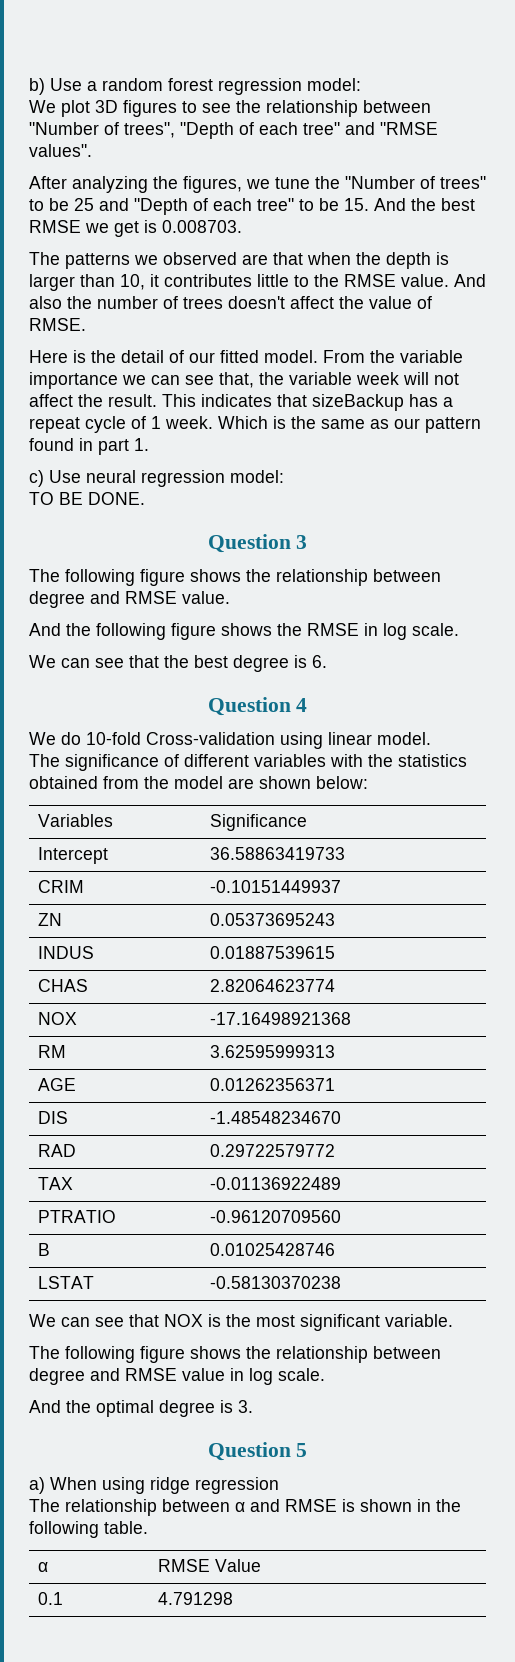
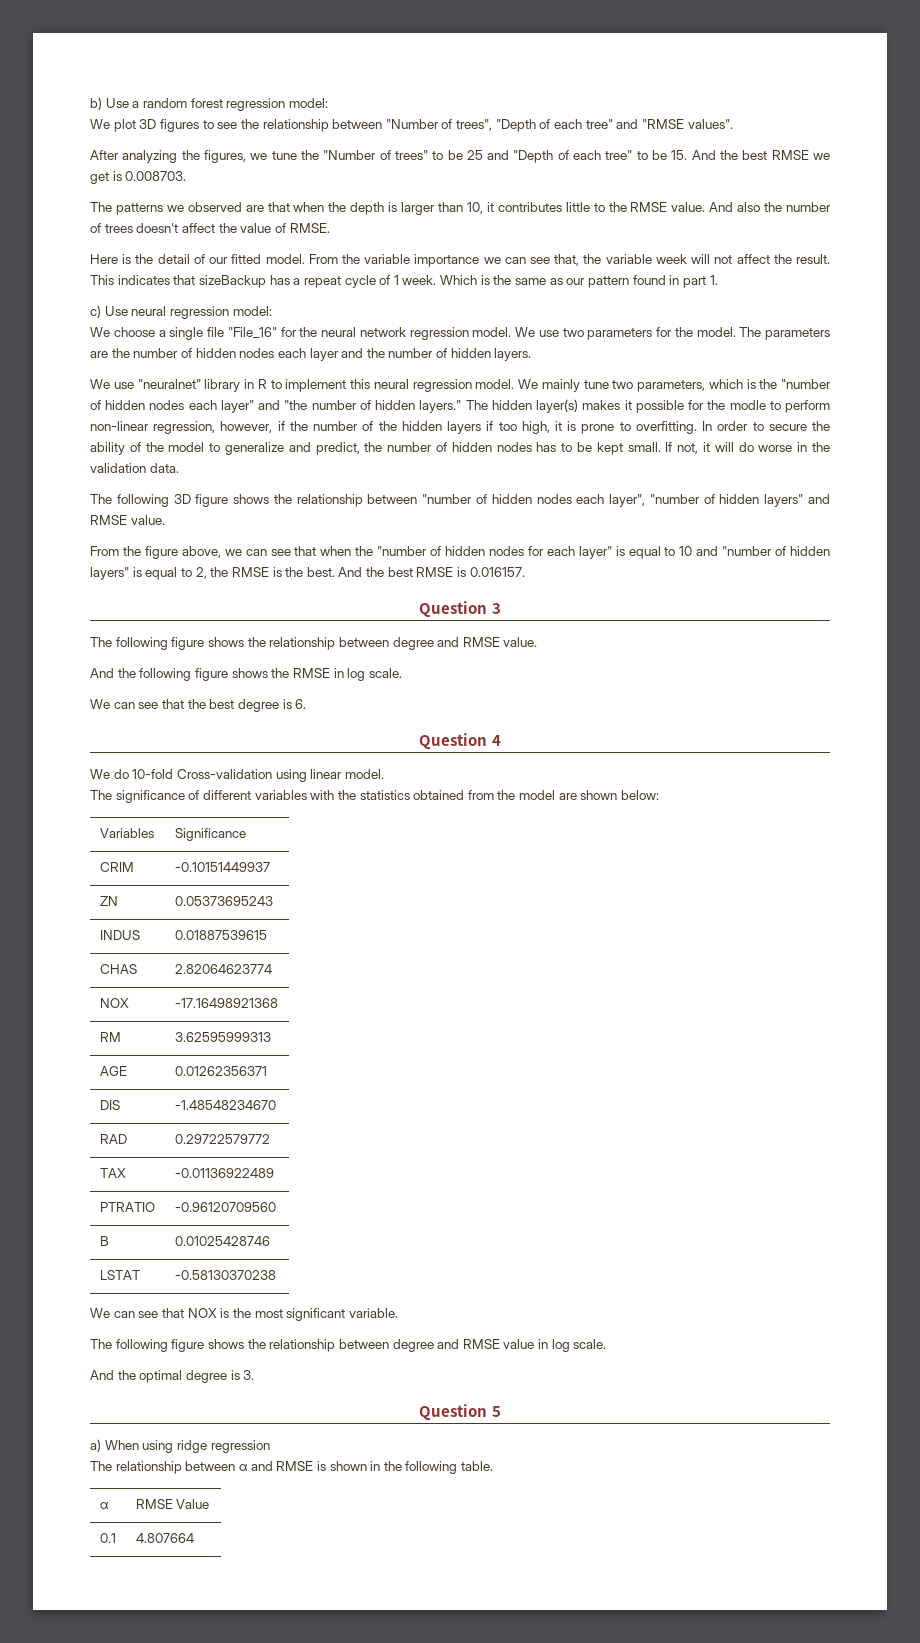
[29,492,145,505] TO BE DONE. -> [90,327,830,340] [90,348,532,361] [90,379,831,392] [90,399,830,413] [90,421,831,434] [90,442,830,455] [90,463,179,473] [90,494,831,507] [90,515,165,525] [90,546,830,559] [90,567,525,580] We choose a single file "File_16" for the neural network regression model. We use two parameters for the model. The parameters are the number of hidden nodes each layer and the number of hidden layers. // We use "neuralnet" library in R to implement this neural regression model. We mainly tune two parameters, which is the "number of hidden nodes each layer" and "the number of hidden layers." The hidden layer(s) makes it possible for the modle to perform non-linear regression, however, if the number of the hidden layers if too high, it is prone to overfitting. In order to secure the ability of the model to generalize and predict, the number of hidden nodes has to be kept small. If not, it will do worse in the validation data. // The following 3D figure shows the relationship between "number of hidden nodes each layer", "number of hidden layers" and RMSE value. // From the figure above, we can see that when the "number of hidden nodes for each layer" is equal to 10 and "number of hidden layers" is equal to 2, the RMSE is the best. And the best RMSE is 0.016157.
[38,847,109,864] [210,847,346,860] // Intercept | 36.58863419733 -> (246, 834) none
[158,1592,234,1605] 4.791298 -> [135,1533,194,1543] 4.807664

